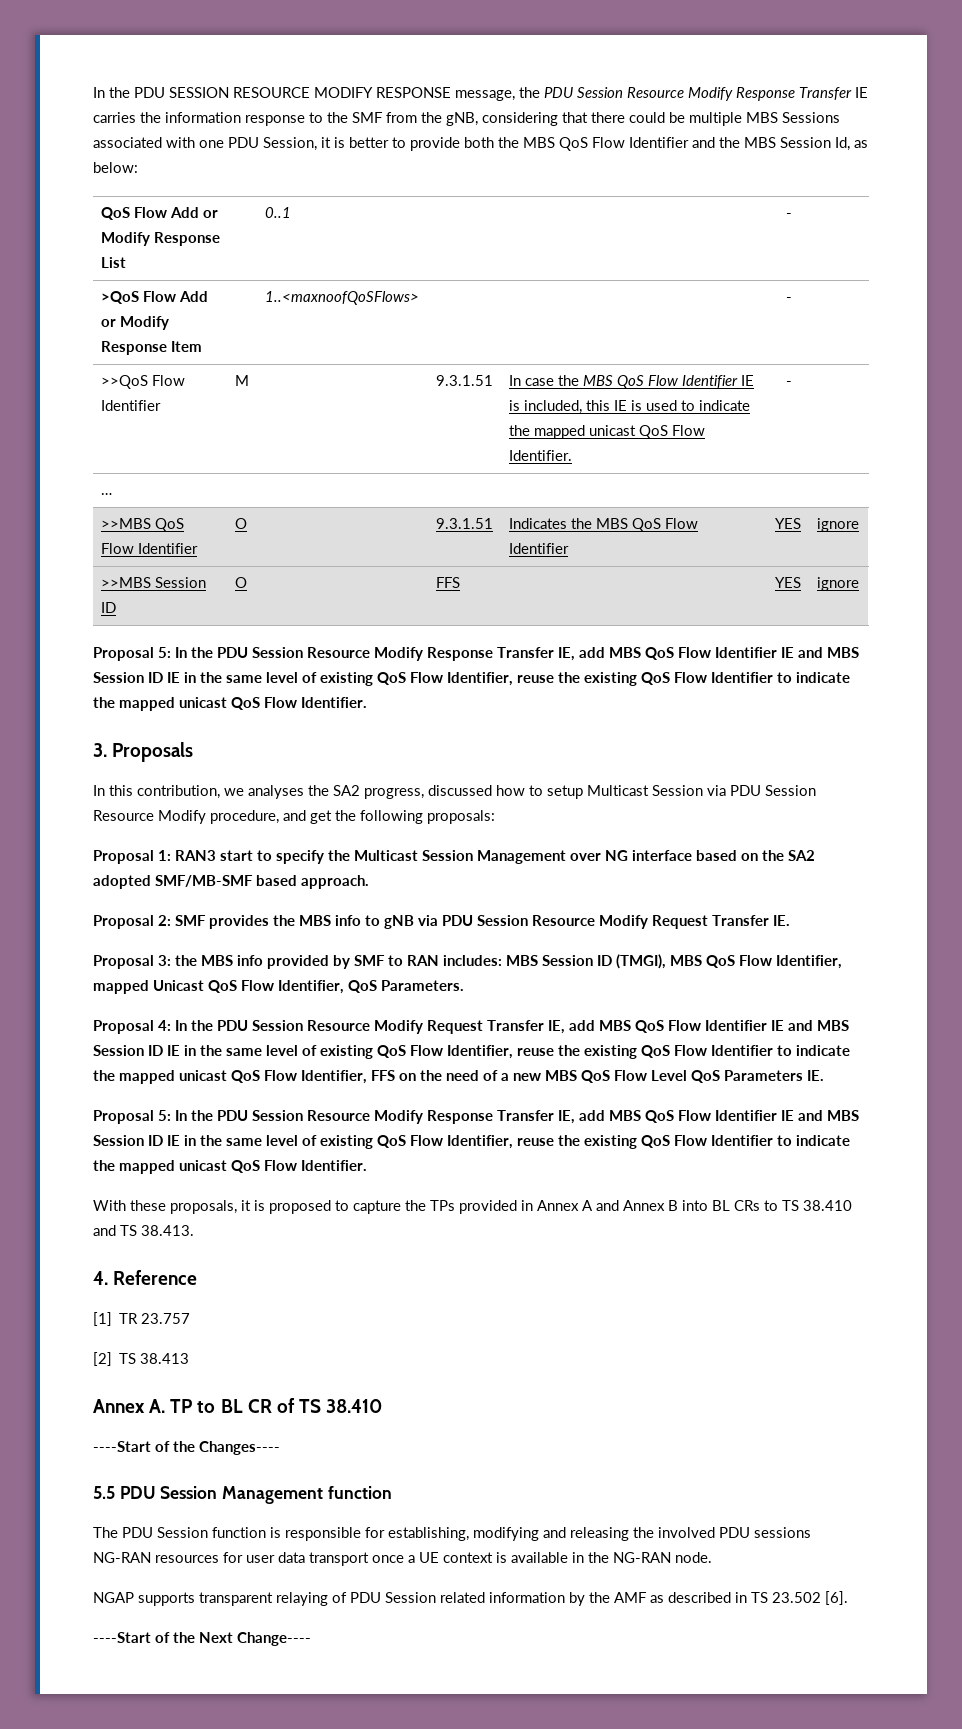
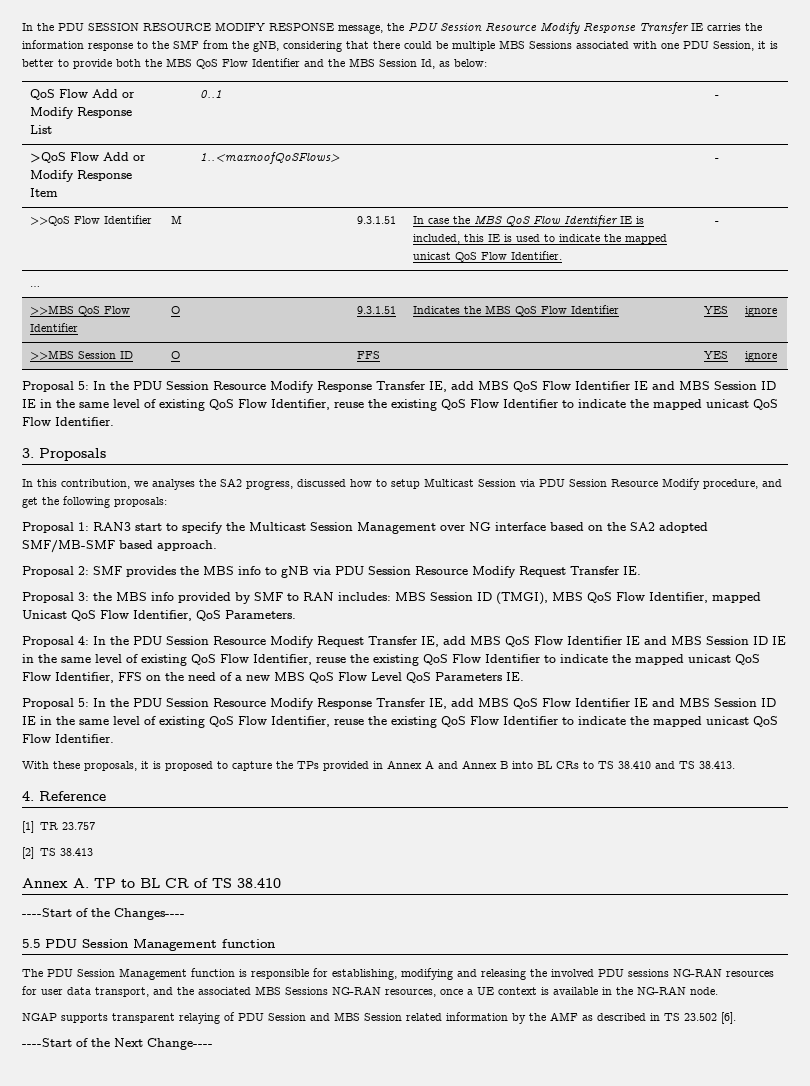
(208, 1532) none -> [119,968,187,980] Management
[309,1552,369,1566] transport -> [95,986,436,997] transport, and the associated MBS Sessions NG-RAN resources,
(436, 1597) none -> [310,1012,402,1021] and MBS Session

